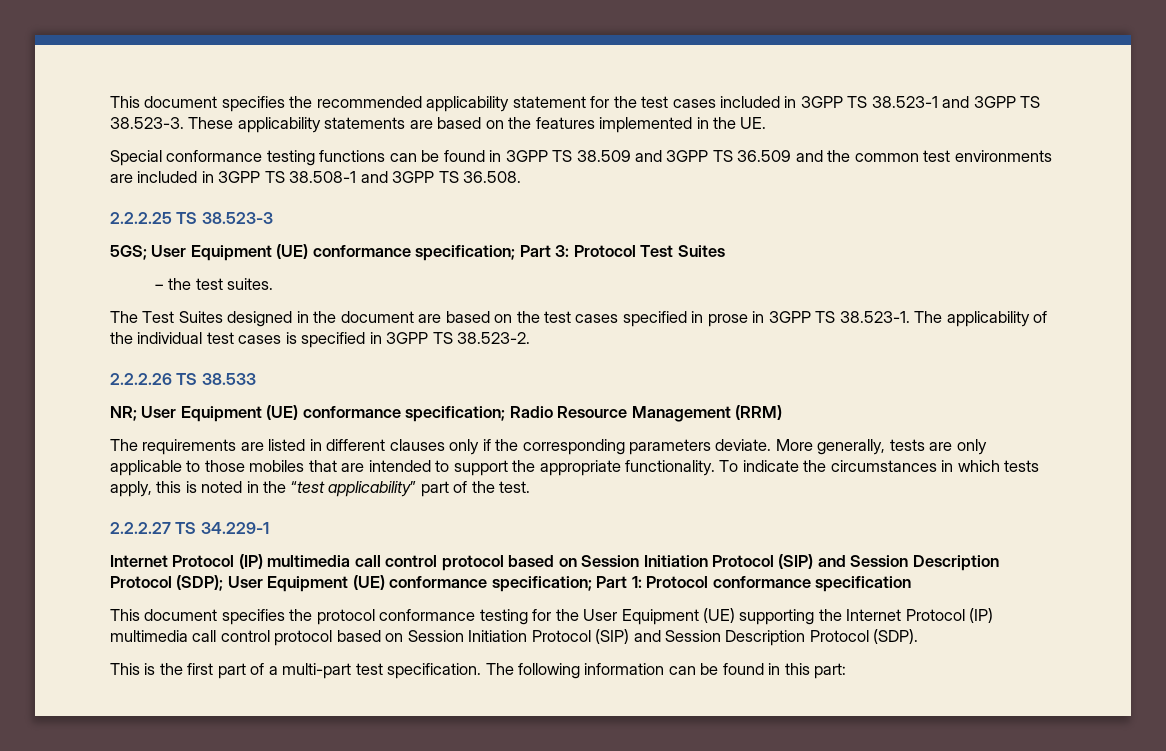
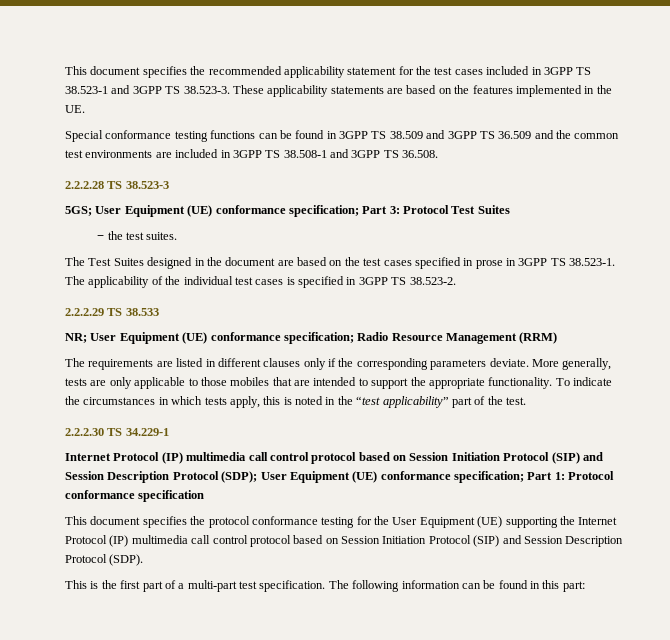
[110,212,172,224] 2.2.2.25 -> [65,181,104,189] 2.2.2.28
[110,373,172,385] 2.2.2.26 -> [65,308,104,316] 2.2.2.29
[110,522,171,534] 2.2.2.27 -> [65,428,104,436] 2.2.2.30

